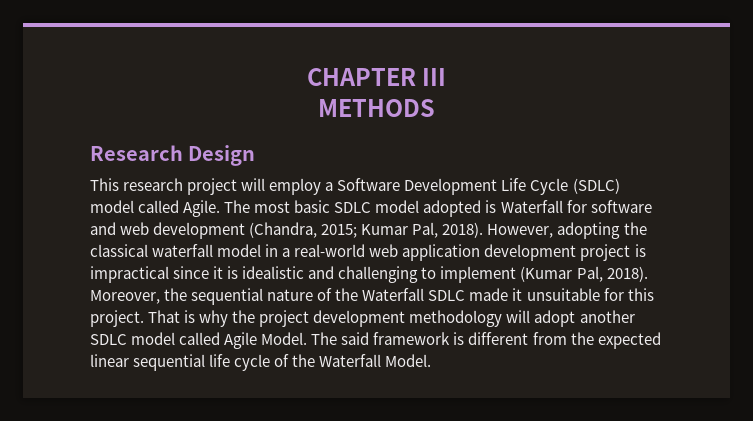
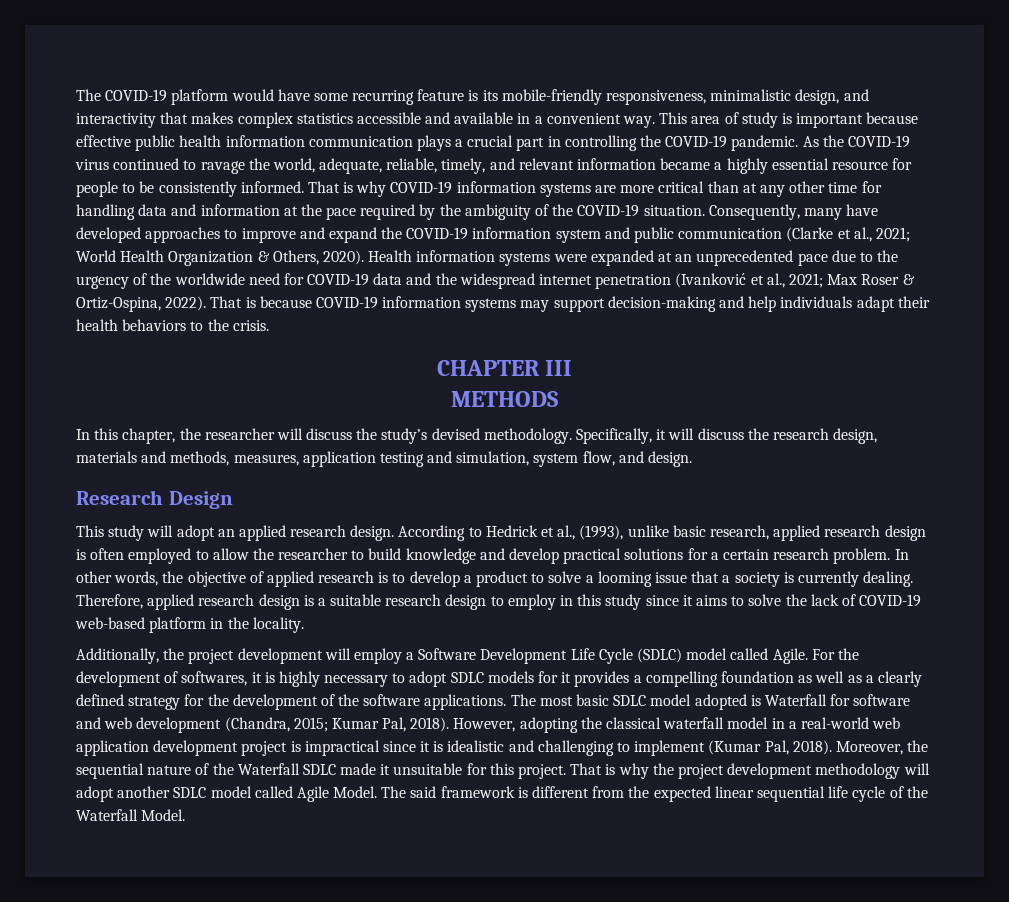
[306,68,447,86] [318,99,435,117] [90,145,256,166] [90,178,238,195] CHAPTER III // METHODS // Research Design // This research project -> [76,89,869,105] [76,112,919,128] [76,135,910,151] [75,158,913,174] [76,181,882,197] [76,204,879,220] [76,227,910,243] [76,250,899,266] [76,273,915,289] [76,296,930,312] [76,319,269,331] [436,360,573,376] [451,391,558,407] [76,428,878,444] [76,451,693,467] [76,490,233,509] [76,525,926,541] [76,548,909,564] [76,571,914,587] [76,594,922,610] [75,617,304,633] [76,648,323,664] The COVID-19 platform would have some recurring feature is its mobile-friendly responsiveness, minimalistic design, and interactivity that makes complex statistics accessible and available in a convenient way. This area of study is important because effective public health information communication plays a crucial part in controlling the COVID-19 pandemic. As the COVID-19 virus continued to ravage the world, adequate, reliable, timely, and relevant information became a highly essential resource for people to be consistently informed. That is why COVID-19 information systems are more critical than at any other time for handling data and information at the pace required by the ambiguity of the COVID-19 situation. Consequently, many have developed approaches to improve and expand the COVID-19 information system and public communication (Clarke et al., 2021; World Health Organization & Others, 2020). Health information systems were expanded at an unprecedented pace due to the urgency of the worldwide need for COVID-19 data and the widespread internet penetration (Ivanković et al., 2021; Max Roser & Ortiz-Ospina, 2022). That is because COVID-19 information systems may support decision-making and help individuals adapt their health behaviors to the crisis. // CHAPTER III // METHODS // In this chapter, the researcher will discuss the study’s devised methodology. Specifically, it will discuss the research design, materials and methods, measures, application testing and simulation, system flow, and design. // Research Design // This study will adopt an applied research design. According to Hedrick et al., (1993), unlike basic research, applied research design is often employed to allow the researcher to build knowledge and develop practical solutions for a certain research problem. In other words, the objective of applied research is to develop a product to solve a looming issue that a society is currently dealing. Therefore, applied research design is a suitable research design to employ in this study since it aims to solve the lack of COVID-19 web-based platform in the locality. // Additionally, the project development
(221, 208) none -> [811,648,859,660] [76,671,922,687] [76,694,507,710] For the development of softwares, it is highly necessary to adopt SDLC models for it provides a compelling foundation as well as a clearly defined strategy for the development of the software applications.

